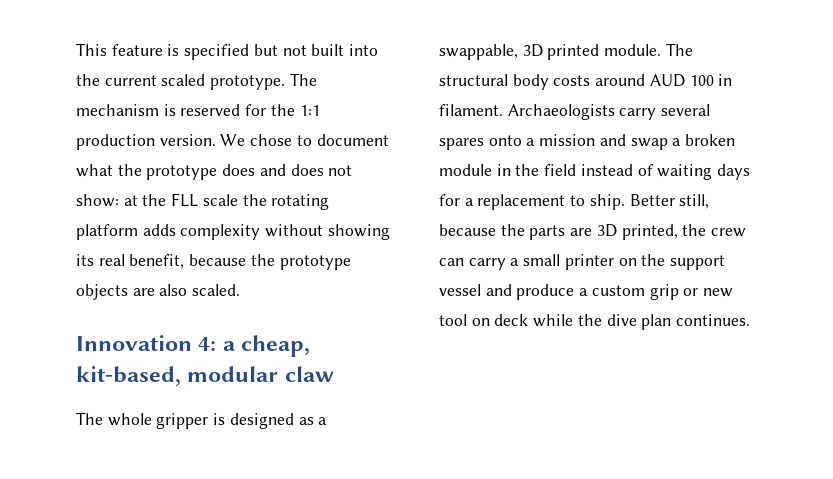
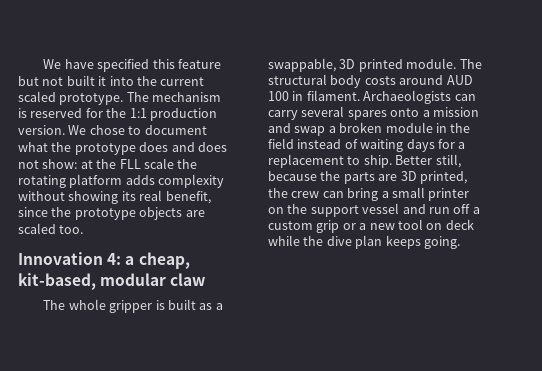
[76,43,250,60] This feature is specified -> [43,59,221,72] We have specified this feature
(345, 50) none -> [98,76,107,86] it
[189,254,247,266] because -> [18,207,48,217] since
[159,284,241,296] also scaled. -> [18,223,84,234] scaled too.
[229,413,294,429] designed -> [167,299,196,310] built
(615, 112) none -> [454,94,476,101] can
[468,258,506,270] carry -> [347,188,379,201] bring
[516,284,575,300] produce -> [428,204,471,214] run off
(699, 292) none -> [359,223,367,230] a
[676,314,751,326] continues. -> [385,235,460,249] keeps going.

